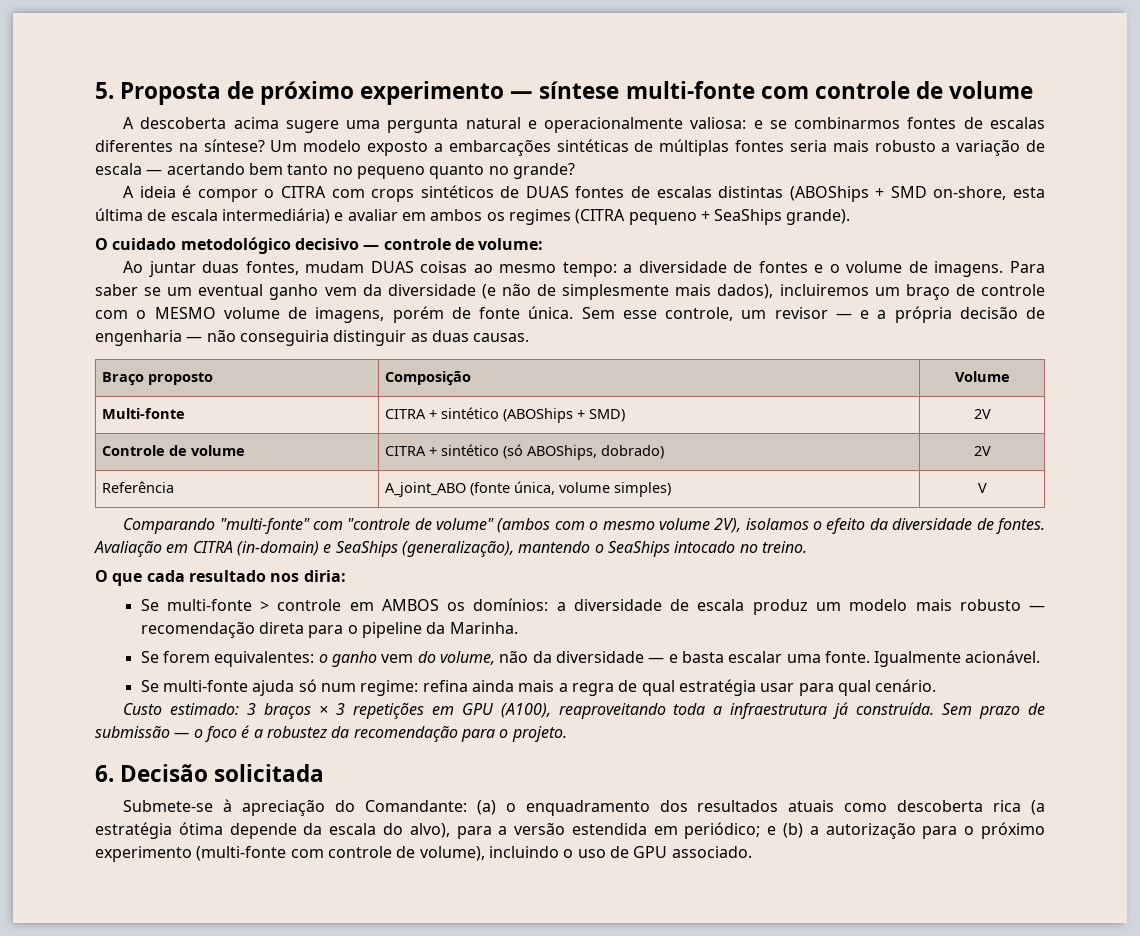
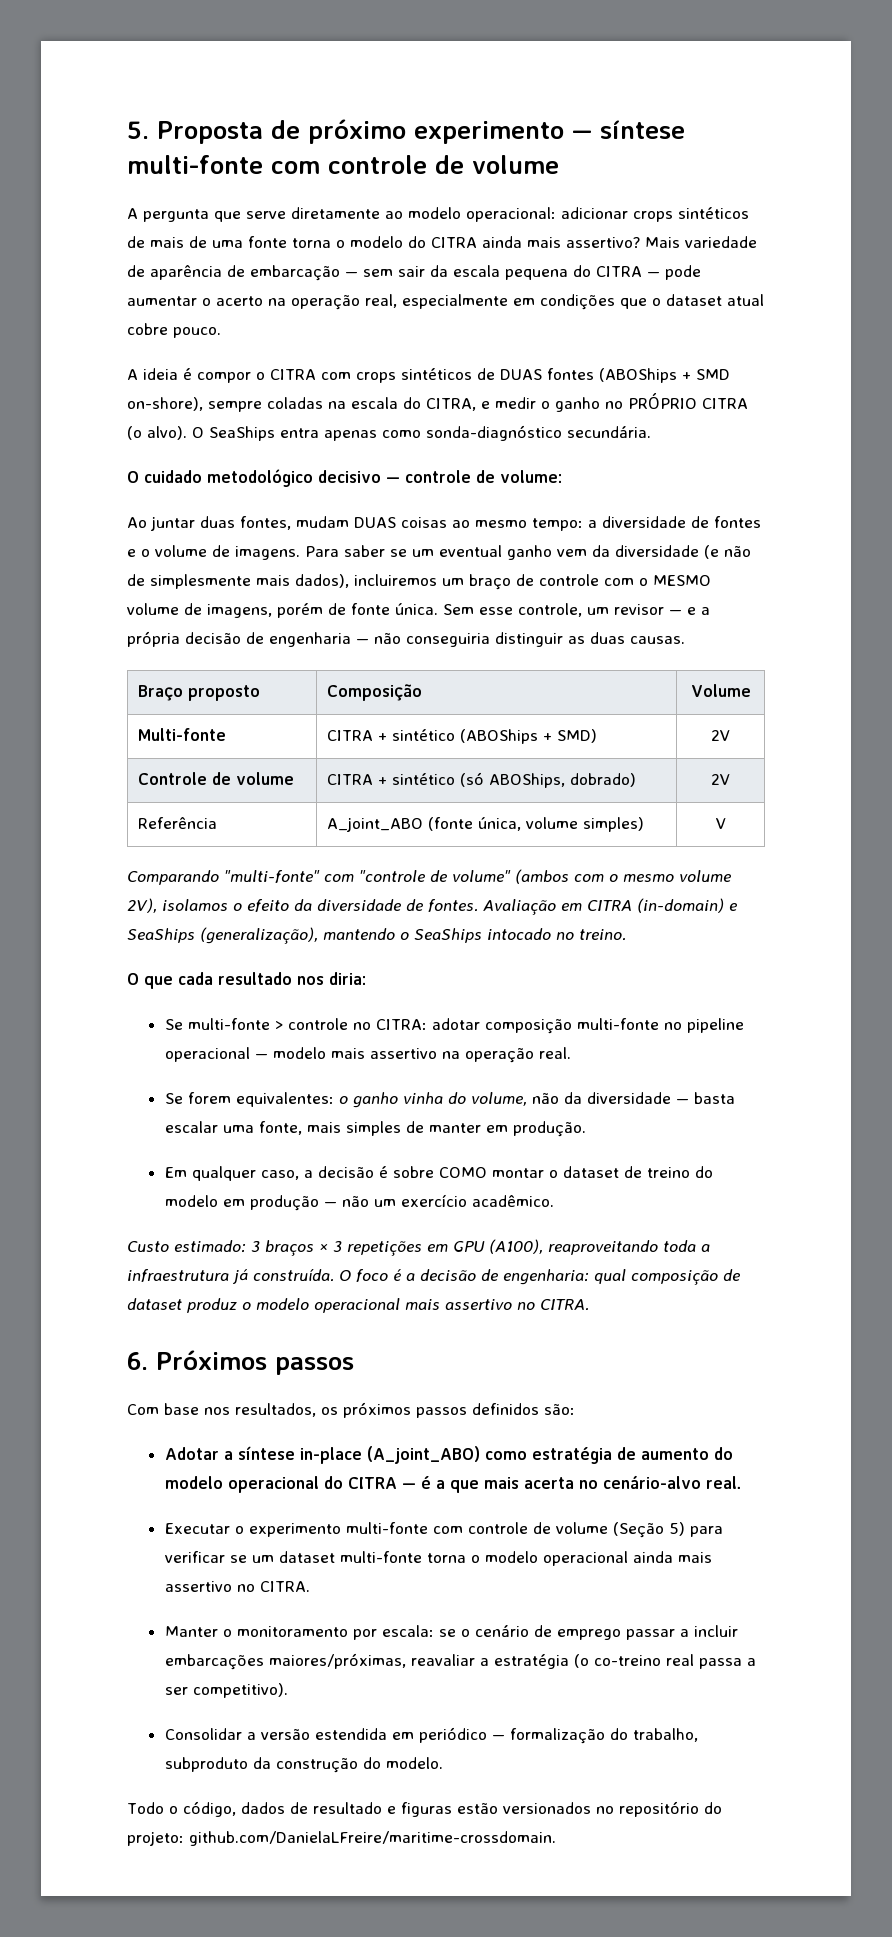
[140,117,1046,133] [95,139,1046,156] [95,163,575,179] descoberta acima sugere uma pergunta natural e operacionalmente valiosa: e se combinarmos fontes de escalas diferentes na síntese? Um modelo exposto a embarcações sintéticas de múltiplas fontes seria mais robusto a variação de escala — acertando bem tanto no pequeno quanto no grande? -> [143,207,749,222] [127,236,757,248] [127,265,701,281] [127,294,764,310] [127,323,221,338] pergunta que serve diretamente ao modelo operacional: adicionar crops sintéticos de mais de uma fonte torna o modelo do CITRA ainda mais assertivo? Mais variedade de aparência de embarcação — sem sair da escala pequena do CITRA — pode aumentar o acerto na operação real, especialmente em condições que o dataset atual cobre pouco.
[631,186,1046,202] [95,208,851,225] de escalas distintas (ABOShips + SMD on-shore, esta última de escala intermediária) e avaliar em ambos os regimes (CITRA pequeno + SeaShips grande). -> [599,368,730,383] [127,393,748,412] [127,425,651,441] (ABOShips + SMD on-shore), sempre coladas na escala do CITRA, e medir o ganho no PRÓPRIO CITRA (o alvo). O SeaShips entra apenas como sonda-diagnóstico secundária.
[349,598,1045,615] [140,621,518,638] em AMBOS os domínios: a diversidade de escala produz um modelo mais robusto — recomendação direta para o pipeline da Marinha. -> [352,1018,744,1034] [164,1047,571,1063] no CITRA: adotar composição multi-fonte no pipeline operacional — modelo mais assertivo na operação real.
[381,654,414,663] vem -> [402,1092,443,1104] vinha
[668,654,678,663] e -> (689, 1101) none
[824,650,1041,667] [140,679,937,696] fonte. Igualmente acionável. // Se multi-fonte ajuda só num regime: refina ainda mais a regra de qual estratégia usar para qual cenário. -> [258,1121,586,1137] [164,1166,713,1181] [164,1194,554,1211] fonte, mais simples de manter em produção. // Em qualquer caso, a decisão é sobre COMO montar o dataset de treino do modelo em produção — não um exercício acadêmico.
[942,703,1045,719] [95,725,567,742] [95,764,325,782] [123,799,1046,816] [95,822,1045,839] [95,846,752,862] Sem prazo de submissão — o foco é a robustez da recomendação para o projeto. // 6. Decisão solicitada // Submete-se à apreciação do Comandante: (a) o enquadramento dos resultados atuais como descoberta rica (a estratégia ótima depende da escala do alvo), para a versão estendida em periódico; e (b) a autorização para o próximo experimento (multi-fonte com controle de volume), incluindo o uso de GPU associado. -> [339,1269,740,1285] [127,1298,589,1313] [127,1350,354,1375] [127,1402,575,1418] [164,1446,733,1464] [164,1475,742,1493] [164,1522,723,1538] [164,1551,712,1566] [164,1581,310,1592] [164,1625,738,1640] [164,1653,756,1670] [164,1683,288,1698] [164,1727,698,1744] [164,1757,443,1773] [127,1801,722,1817] [127,1831,556,1846] O foco é a decisão de engenharia: qual composição de dataset produz o modelo operacional mais assertivo no CITRA. // 6. Próximos passos // Com base nos resultados, os próximos passos definidos são: // Adotar a síntese in-place (A_joint_ABO) como estratégia de aumento do modelo operacional do CITRA — é a que mais acerta no cenário-alvo real. // Executar o experimento multi-fonte com controle de volume (Seção 5) para verificar se um dataset multi-fonte torna o modelo operacional ainda mais assertivo no CITRA. // Manter o monitoramento por escala: se o cenário de emprego passar a incluir embarcações maiores/próximas, reavaliar a estratégia (o co-treino real passa a ser competitivo). // Consolidar a versão estendida em periódico — formalização do trabalho, subproduto da construção do modelo. // Todo o código, dados de resultado e figuras estão versionados no repositório do projeto: github.com/DanielaLFreire/maritime-crossdomain.

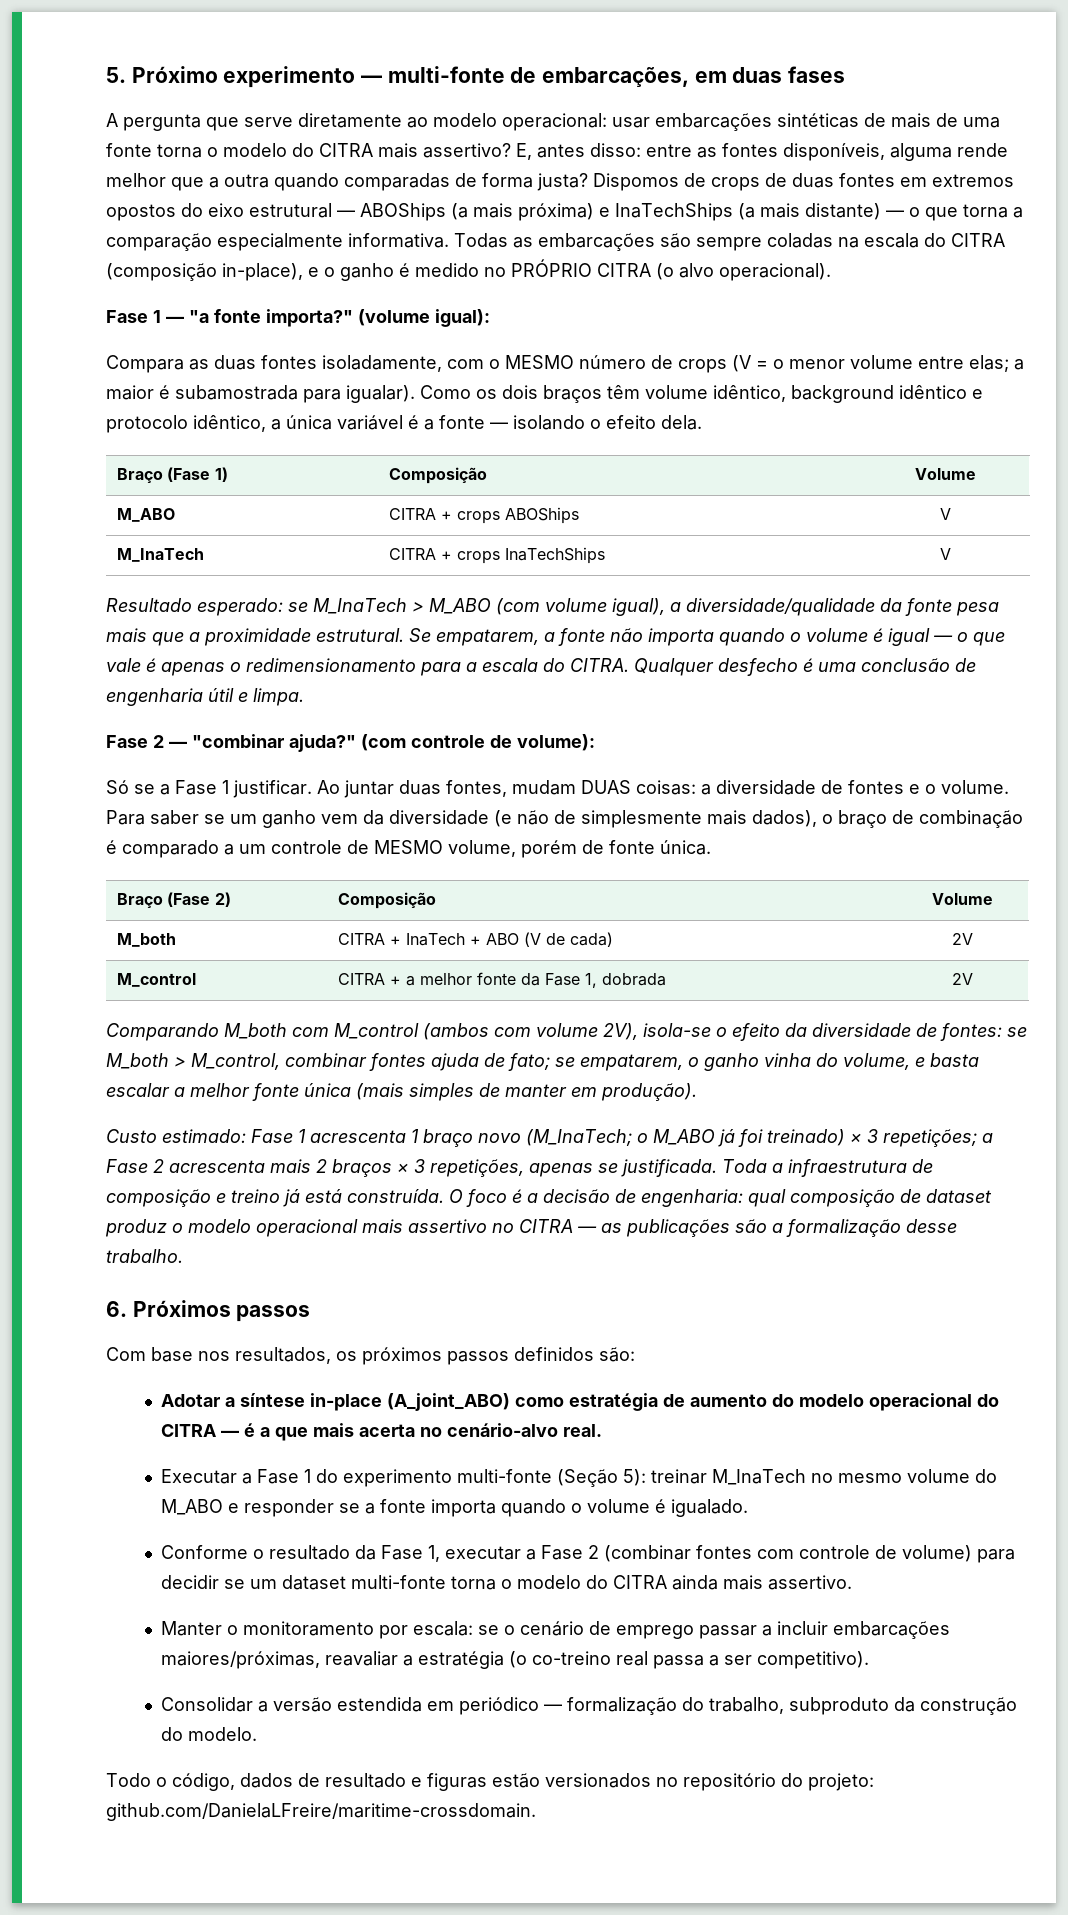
[157,119,685,144] [127,155,559,174] Proposta de próximo experimento — síntese multi-fonte com controle de volume -> [131,66,846,88] Próximo experimento — multi-fonte de embarcações, em duas fases
[561,207,749,222] adicionar crops sintéticos -> [612,113,859,131] usar embarcações sintéticas
[482,236,522,248] ainda -> (373, 150) none
[645,236,757,248] [127,265,701,281] [127,294,764,310] [127,323,221,338] [127,368,730,383] [127,397,203,411] Mais variedade de aparência de embarcação — sem sair da escala pequena do CITRA — pode aumentar o acerto na operação real, especialmente em condições que o dataset atual cobre pouco. // A ideia é compor o CITRA com crops sintéticos de DUAS fontes (ABOShips + SMD on-shore), -> [516,143,1008,161] [106,173,1014,191] [106,203,1023,221] [106,233,691,251] E, antes disso: entre as fontes disponíveis, alguma rende melhor que a outra quando comparadas de forma justa? Dispomos de crops de duas fontes em extremos opostos do eixo estrutural — ABOShips (a mais próxima) e InaTechShips (a mais distante) — o que torna a comparação especialmente informativa. Todas as embarcações são
[426,393,748,412] [127,425,651,441] [127,469,562,487] CITRA, e medir o ganho no PRÓPRIO CITRA (o alvo). O SeaShips entra apenas como sonda-diagnóstico secundária. // O cuidado metodológico decisivo — controle de volume: // -> [951,233,1005,247] [106,259,831,281] [106,309,490,327] [106,355,1024,373] [106,385,983,403] [106,415,702,433] [116,467,228,483] [388,467,487,484] [915,468,976,480] [116,508,175,522] [388,507,579,524] [940,508,951,520] [116,548,204,562] [388,547,605,564] [940,548,951,560] [106,598,999,616] [106,628,1005,646] [106,658,976,676] [106,688,304,706] [106,734,595,752] [106,780,312,798] CITRA (composição in-place), e o ganho é medido no PRÓPRIO CITRA (o alvo operacional). // Fase 1 — "a fonte importa?" (volume igual): // Compara as duas fontes isoladamente, com o MESMO número de crops (V = o menor volume entre elas; a maior é subamostrada para igualar). Como os dois braços têm volume idêntico, background idêntico e protocolo idêntico, a única variável é a fonte — isolando o efeito dela. // Braço (Fase 1) | Composição | Volume // M_ABO | CITRA + crops ABOShips | V // M_InaTech | CITRA + crops InaTechShips | V // Resultado esperado: se M_InaTech > M_ABO (com volume igual), a diversidade/qualidade da fonte pesa mais que a proximidade estrutural. Se empatarem, a fonte não importa quando o volume é igual — o que vale é apenas o redimensionamento para a escala do CITRA. Qualquer desfecho é uma conclusão de engenharia útil e limpa. // Fase 2 — "combinar ajuda?" (com controle de volume): // Só se a Fase 1 justificar.
[401,517,583,531] coisas ao mesmo tempo: -> [636,780,696,795] coisas:
[155,545,300,560] volume de imagens. -> [941,780,1009,794] volume.
[439,545,502,557] eventual -> (257, 819) none
[354,574,711,590] [127,603,710,618] [127,631,685,647] [138,685,261,701] [327,684,423,701] [690,684,751,697] [138,728,227,741] [327,729,598,744] [711,730,730,741] [138,772,295,785] [327,772,637,788] [711,774,730,785] [138,817,218,829] [327,817,645,832] [715,818,726,829] [127,869,674,885] incluiremos um braço de controle com o MESMO volume de imagens, porém de fonte única. Sem esse controle, um revisor — e a própria decisão de engenharia — não conseguiria distinguir as duas causas. // Braço proposto | Composição | Volume // Multi-fonte | CITRA + sintético (ABOShips + SMD) | 2V // Controle de volume | CITRA + sintético (só ABOShips, dobrado) | 2V // Referência | A_joint_ABO (fonte única, volume simples) | V // Comparando "multi-fonte" com "controle de volume" (ambos com o mesmo -> [822,810,1023,828] [106,840,711,858] [116,892,231,908] [337,892,436,909] [931,893,993,905] [116,933,176,947] [337,932,613,947] [951,933,973,945] [116,973,196,987] [337,972,666,988] [951,973,973,985] [106,1023,531,1041] o braço de combinação é comparado a um controle de MESMO volume, porém de fonte única. // Braço (Fase 2) | Composição | Volume // M_both | CITRA + InaTech + ABO (V de cada) | 2V // M_control | CITRA + a melhor fonte da Fase 1, dobrada | 2V // Comparando M_both com M_control (ambos com
[162,899,228,911] isolamos -> [643,1023,711,1037] isola-se
[428,898,737,915] [127,927,626,944] [127,972,366,989] [164,1018,744,1034] [164,1047,571,1063] [164,1092,334,1107] fontes. Avaliação em CITRA (in-domain) e SeaShips (generalização), mantendo o SeaShips intocado no treino. // O que cada resultado nos diria: // Se multi-fonte > controle no CITRA: adotar composição multi-fonte no pipeline operacional — modelo mais assertivo na operação real. // Se forem equivalentes: -> [940,1023,1027,1041] [106,1053,683,1071] fontes: se M_both > M_control, combinar fontes ajuda de fato; se empatarem,
[531,1092,735,1104] [164,1121,586,1137] [164,1166,713,1181] [164,1194,554,1211] [127,1239,710,1256] [127,1269,248,1284] não da diversidade — basta escalar uma fonte, mais simples de manter em produção. // Em qualquer caso, a decisão é sobre COMO montar o dataset de treino do modelo em produção — não um exercício acadêmico. // Custo estimado: 3 braços × 3 repetições em GPU (A100), reaproveitando toda a infraestrutura já -> [915,1053,979,1067] [106,1083,697,1101] [106,1129,993,1147] [106,1159,933,1177] [106,1189,342,1207] e basta escalar a melhor fonte única (mais simples de manter em produção). // Custo estimado: Fase 1 acrescenta 1 braço novo (M_InaTech; o M_ABO já foi treinado) × 3 repetições; a Fase 2 acrescenta mais 2 braços × 3 repetições, apenas se justificada. Toda a infraestrutura de composição e treino já está
[540,1299,589,1311] CITRA. -> [519,1219,957,1237] [106,1249,183,1263] CITRA — as publicações são a formalização desse trabalho.
[234,1522,723,1538] [164,1551,225,1563] o experimento multi-fonte com controle de volume (Seção 5) para verificar -> [241,1469,997,1487] [160,1499,748,1517] [160,1545,1015,1563] [160,1575,219,1589] a Fase 1 do experimento multi-fonte (Seção 5): treinar M_InaTech no mesmo volume do M_ABO e responder se a fonte importa quando o volume é igualado. // Conforme o resultado da Fase 1, executar a Fase 2 (combinar fontes com controle de volume) para decidir
[542,1551,712,1566] [164,1581,310,1592] operacional ainda mais assertivo no CITRA. -> [585,1575,852,1590] do CITRA ainda mais assertivo.

